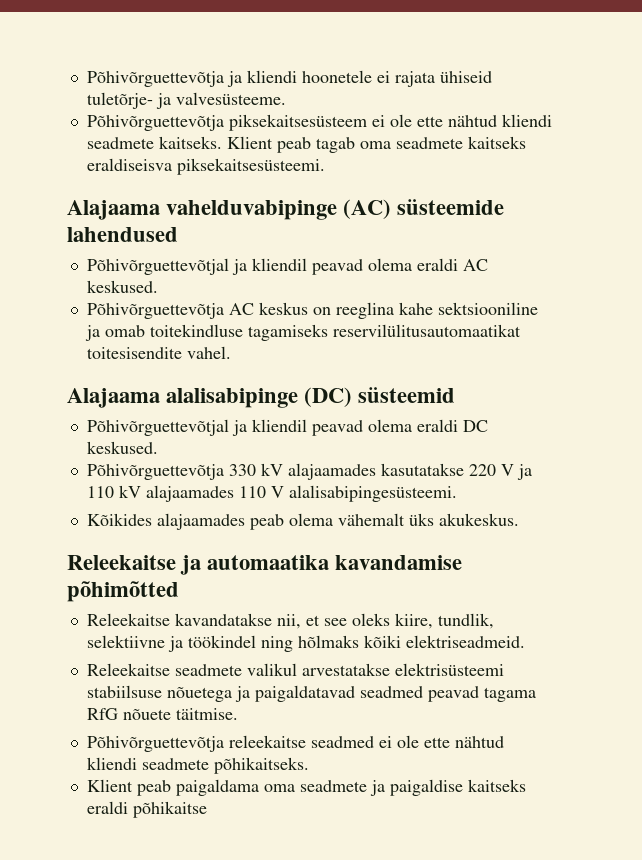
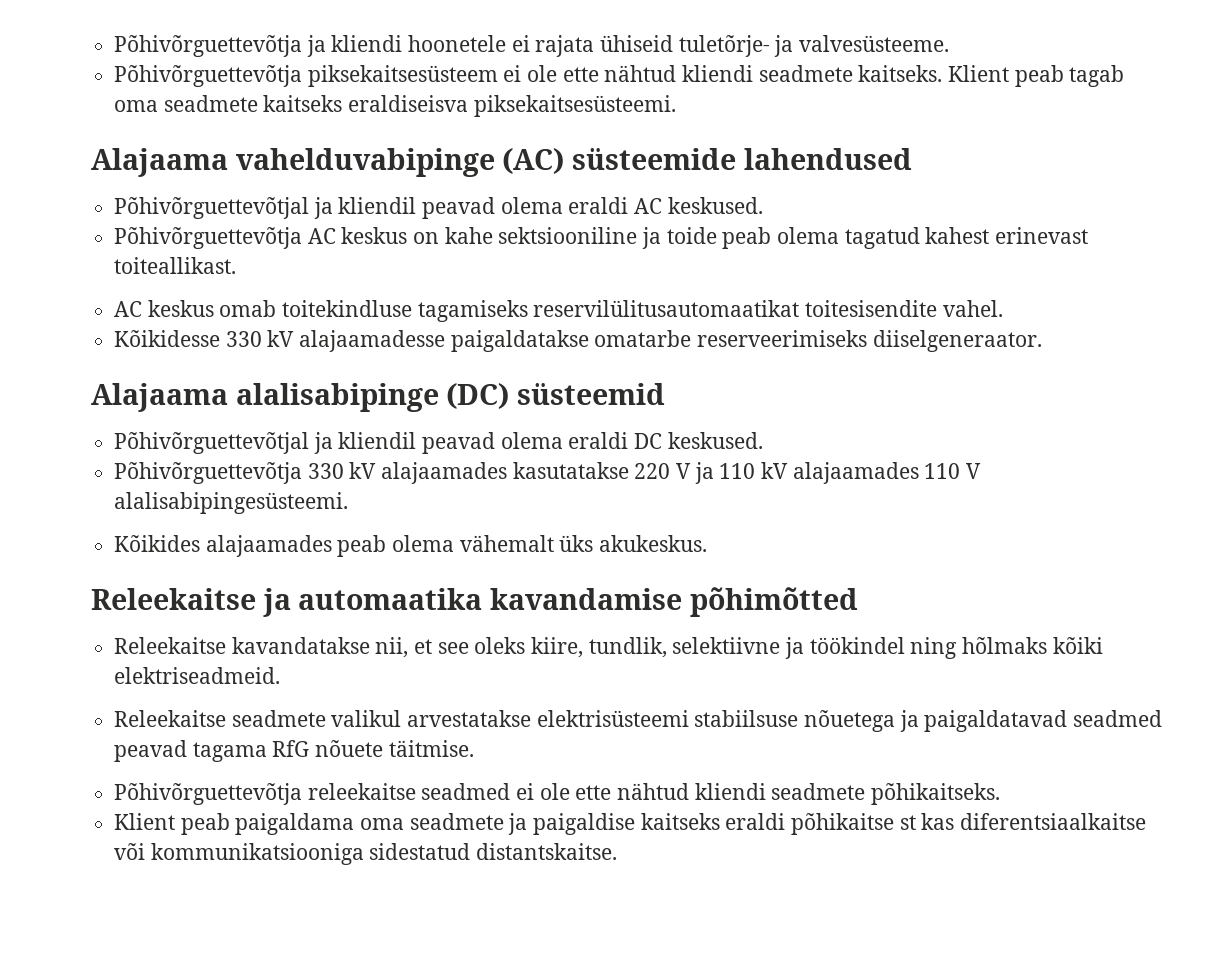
[335,302,394,319] reeglina -> (440, 238) none
(100, 333) none -> [666,227,1089,249] [114,257,237,274] [114,300,214,317] toide peab olema tagatud kahest erinevast toiteallikast. // AC keskus
(231, 352) none -> [114,330,1042,352] // Kõikidesse 330 kV alajaamadesse paigaldatakse omatarbe reserveerimiseks diiselgeneraator.
(207, 809) none -> [899,813,1147,830] [114,843,618,865] st kas diferentsiaalkaitse või kommunikatsiooniga sidestatud distantskaitse.

